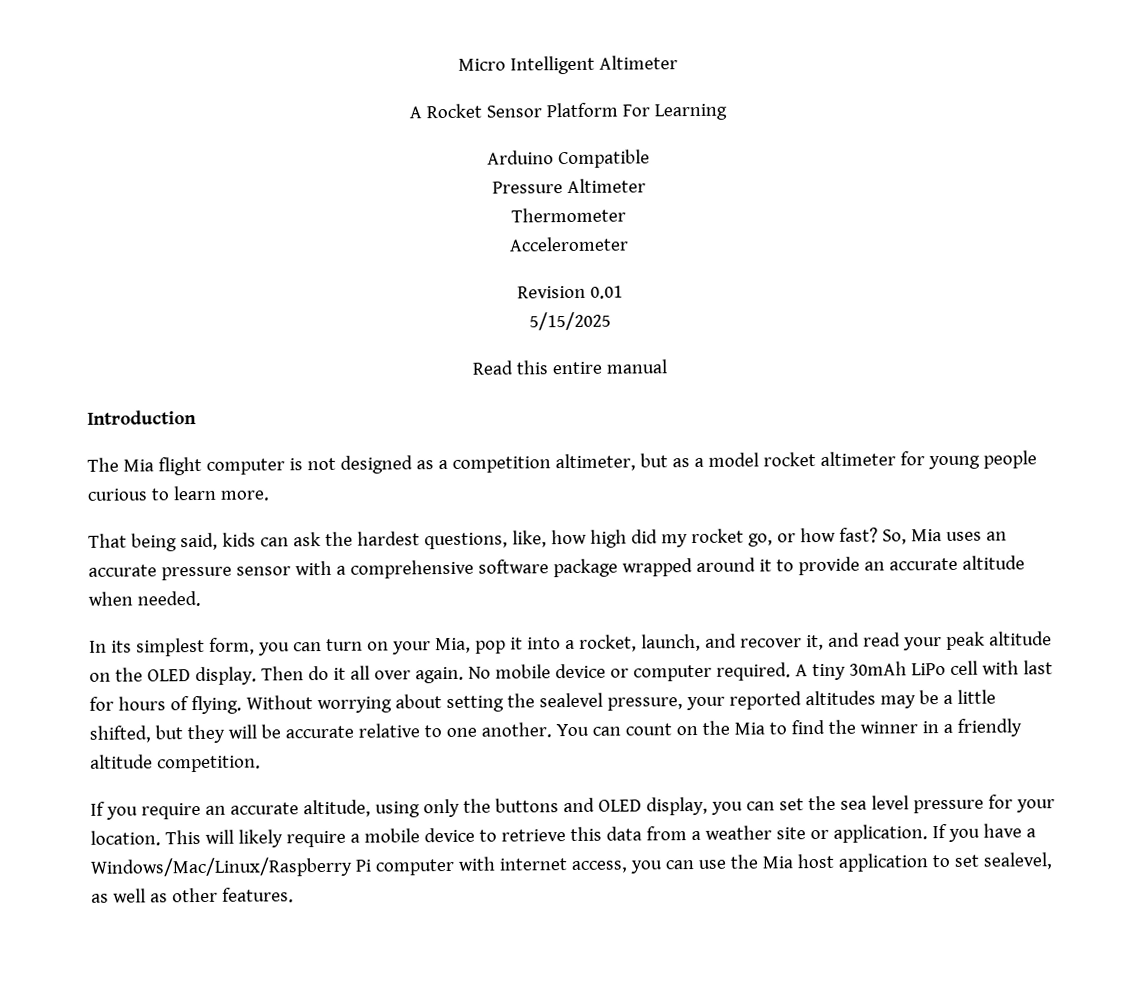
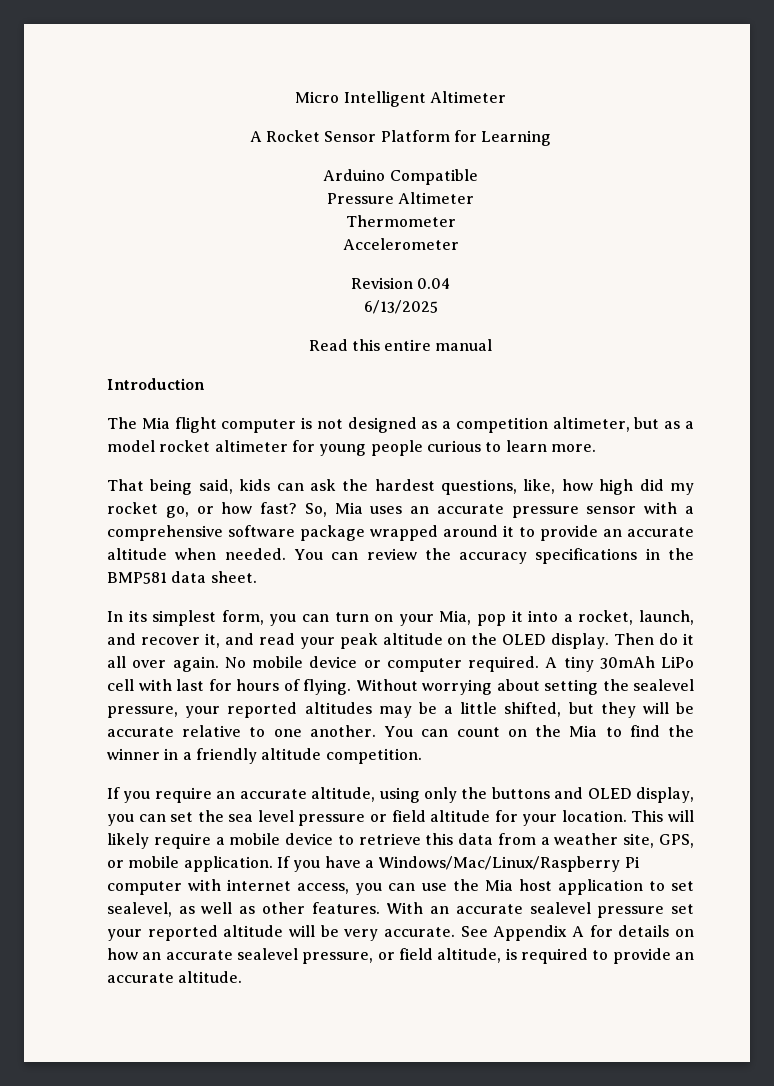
[621,104,650,117] For -> [453,130,477,142] for
[589,285,623,299] [528,311,611,331] 0.01 // 5/15/2025 -> [417,278,451,289] [363,300,438,314] 0.04 // 6/13/2025
(201, 598) none -> [293,548,695,564] [107,571,257,584] You can review the accuracy specifications in the BMP581 data sheet.
(984, 806) none -> [370,810,491,822] or field altitude
[775,827,829,840] site or -> [623,833,694,848] [107,856,180,868] site, GPS, or mobile
(294, 895) none -> [386,902,695,918] [107,925,695,941] [107,948,694,964] [107,971,243,983] With an accurate sealevel pressure set your reported altitude will be very accurate. See Appendix A for details on how an accurate sealevel pressure, or field altitude, is required to provide an accurate altitude.

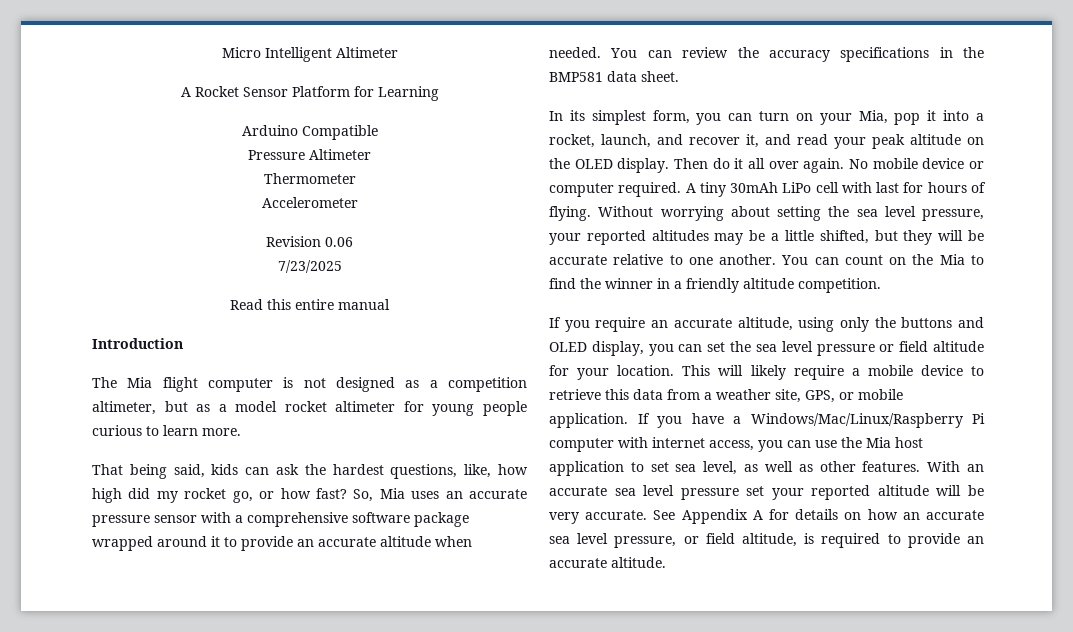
[417,278,451,289] [363,300,438,314] 0.04 // 6/13/2025 -> [325,237,353,247] [277,260,342,273] 0.06 // 7/23/2025
[633,679,694,691] sealevel -> [856,206,916,217] sea level
[107,902,172,917] sealevel, -> [675,461,738,475] sea level,
[529,902,591,914] sealevel -> [614,485,675,496] sea level
[237,948,298,960] sealevel -> [549,533,609,544] sea level

